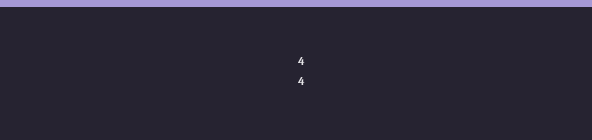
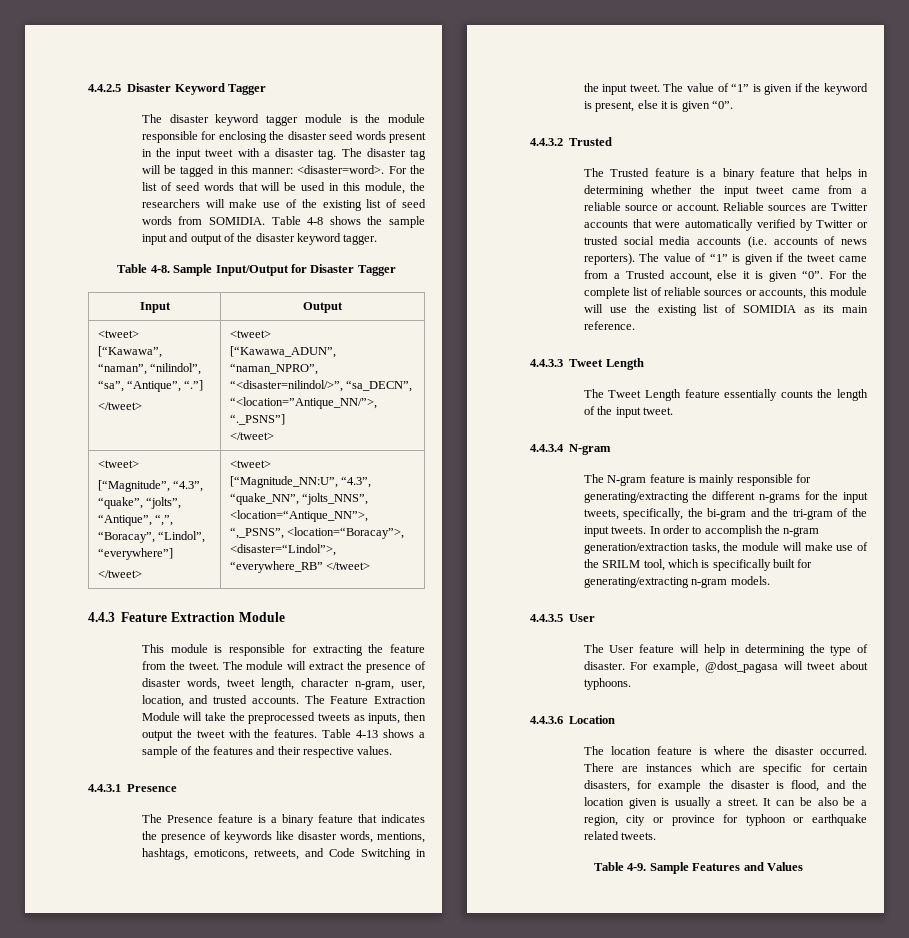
[297,57,305,65] [297,77,305,85] 4 // 4 -> [88,83,266,95] [141,114,425,126] [141,131,426,143] [141,148,426,160] [141,165,425,177] [141,182,426,194] [141,199,426,211] [141,216,425,228] [141,233,378,245] [117,264,396,276] [139,302,171,313] [303,302,343,313] [97,330,139,338] [97,346,162,358] [97,363,202,375] [97,380,204,392] [97,402,142,410] [229,330,271,338] [229,346,336,358] [229,363,318,375] [229,380,413,392] [229,397,377,409] [229,414,285,425] [229,432,274,440] [97,460,139,468] [97,480,204,492] [97,497,182,509] [97,514,174,526] [97,531,206,543] [97,548,173,560] [97,570,142,578] [229,460,271,468] [229,476,372,488] [229,493,369,505] [229,510,368,522] [229,527,405,539] [229,544,336,556] [229,561,371,573] [88,612,285,622] [141,644,425,656] [141,661,427,673] [141,678,425,690] [141,695,426,707] [141,712,426,724] [141,729,426,741] [141,746,393,758] [88,784,178,792] [141,814,425,826] [141,831,425,843] [141,848,426,860] [583,83,868,95] [583,100,734,112] [530,137,613,146] [583,168,868,180] [583,185,867,197] [583,202,868,211] [583,219,868,231] [583,236,867,248] [583,253,867,265] [583,270,867,282] [583,287,867,299] [583,304,868,316] [583,321,635,330] [530,358,644,370] [583,389,868,401] [583,406,673,418] [530,444,612,455] [583,474,812,486] [583,491,868,503] [583,508,867,520] [583,525,820,537] [583,542,868,554] [583,559,813,571] [583,576,770,588] [530,614,596,622] [583,644,868,656] [583,661,868,673] [583,678,631,690] [530,715,616,724] [583,746,867,755] [583,763,868,775] [583,780,867,792] [583,797,867,809] [583,814,867,826] [583,831,657,840] [594,862,803,874] 4.4.2.5 Disaster Keyword Tagger // The disaster keyword tagger module is the module responsible for enclosing the disaster seed words present in the input tweet with a disaster tag. The disaster tag will be tagged in this manner: <disaster=word>. For the list of seed words that will be used in this module, the researchers will make use of the existing list of seed words from SOMIDIA. Table 4-8 shows the sample input and output of the disaster keyword tagger. // Table 4-8. Sample Input/Output for Disaster Tagger // Input | Output // <tweet> // [“Kawawa”, “naman”, “nilindol”, “sa”, “Antique”, “.”] // </tweet> | <tweet> // [“Kawawa_ADUN”, “naman_NPRO”, “<disaster=nilindol/>”, “sa_DECN”, “<location=”Antique_NN/”>, “._PSNS”] // </tweet> // <tweet> // [“Magnitude”, “4.3”, “quake”, “jolts”, “Antique”, “,”, “Boracay”, “Lindol”, “everywhere”] // </tweet> | <tweet> // [“Magnitude_NN:U”, “4.3”, “quake_NN”, “jolts_NNS”, <location=“Antique_NN”>, “,_PSNS”, <location=“Boracay”>, <disaster=“Lindol”>, “everywhere_RB” </tweet> // 4.4.3 Feature Extraction Module // This module is responsible for extracting the feature from the tweet. The module will extract the presence of disaster words, tweet length, character n-gram, user, location, and trusted accounts. The Feature Extraction Module will take the preprocessed tweets as inputs, then output the tweet with the features. Table 4-13 shows a sample of the features and their respective values. // 4.4.3.1 Presence // The Presence feature is a binary feature that indicates the presence of keywords like disaster words, mentions, hashtags, emoticons, retweets, and Code Switching in the input tweet. The value of “1” is given if the keyword is present, else it is given “0”. // 4.4.3.2 Trusted // The Trusted feature is a binary feature that helps in determining whether the input tweet came from a reliable source or account. Reliable sources are Twitter accounts that were automatically verified by Twitter or trusted social media accounts (i.e. accounts of news reporters). The value of “1” is given if the tweet came from a Trusted account, else it is given “0”. For the complete list of reliable sources or accounts, this module will use the existing list of SOMIDIA as its main reference. // 4.4.3.3 Tweet Length // The Tweet Length feature essentially counts the length of the input tweet. // 4.4.3.4 N-gram // The N-gram feature is mainly responsible for generating/extracting the different n-grams for the input tweets, specifically, the bi-gram and the tri-gram of the input tweets. In order to accomplish the n-gram generation/extraction tasks, the module will make use of the SRILM tool, which is specifically built for generating/extracting n-gram models. // 4.4.3.5 User // The User feature will help in determining the type of disaster. For example, @dost_pagasa will tweet about typhoons. // 4.4.3.6 Location // The location feature is where the disaster occurred. There are instances which are specific for certain disasters, for example the disaster is flood, and the location given is usually a street. It can be also be a region, city or province for typhoon or earthquake related tweets. // Table 4-9. Sample Features and Values

